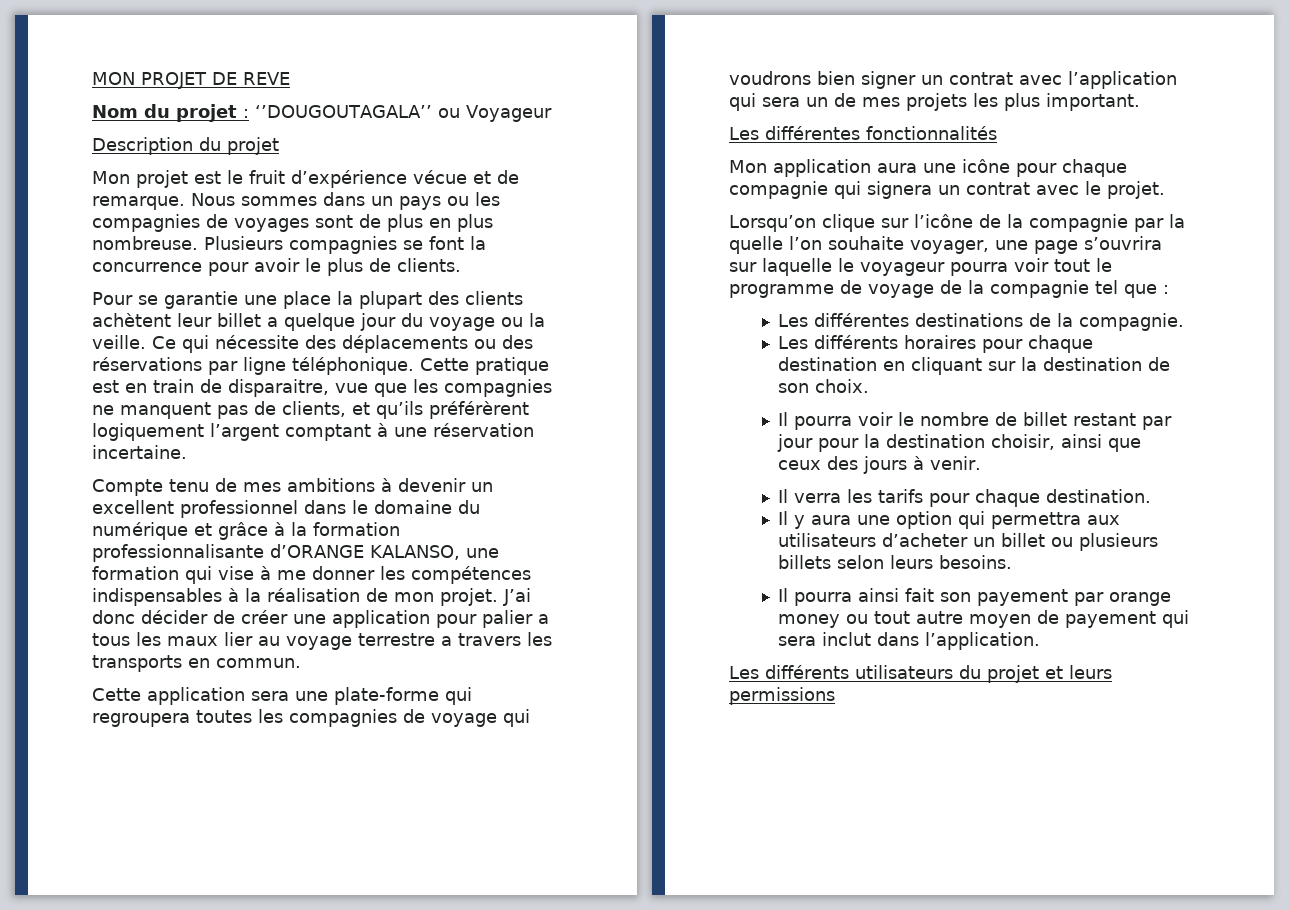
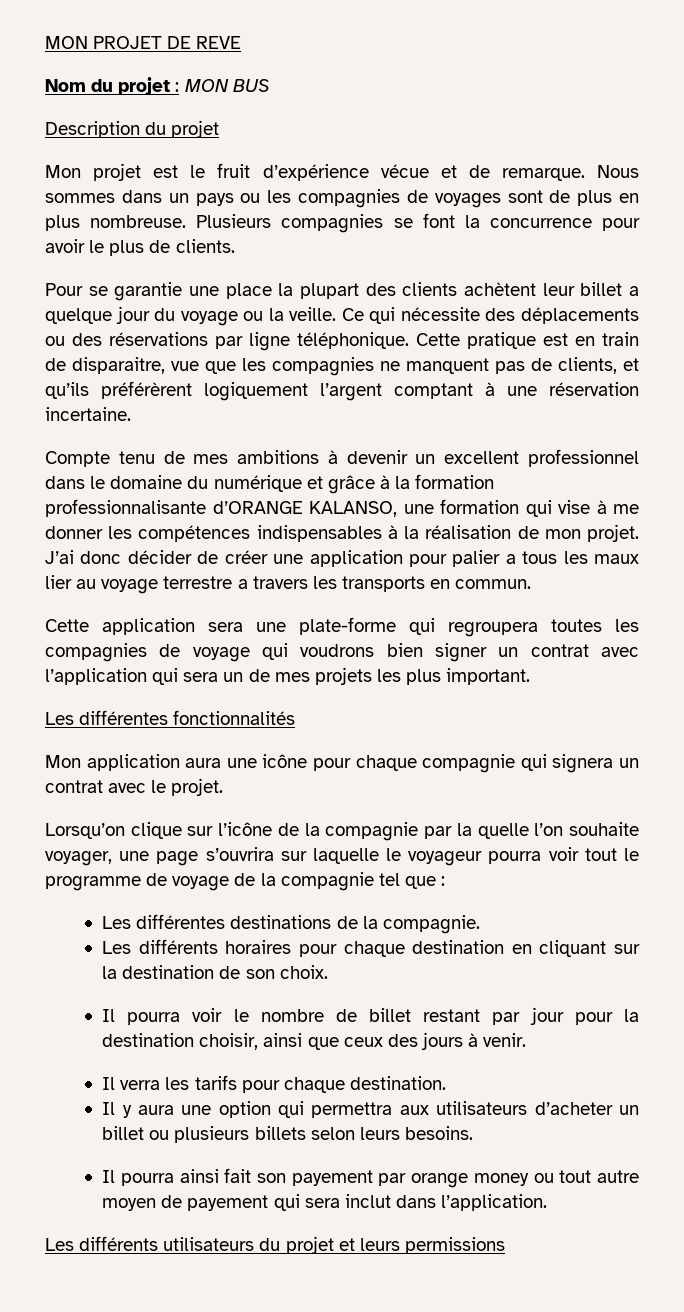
[255,105,552,122] ‘’DOUGOUTAGALA’’ ou Voyageur -> [184,79,270,92] MON BUS

